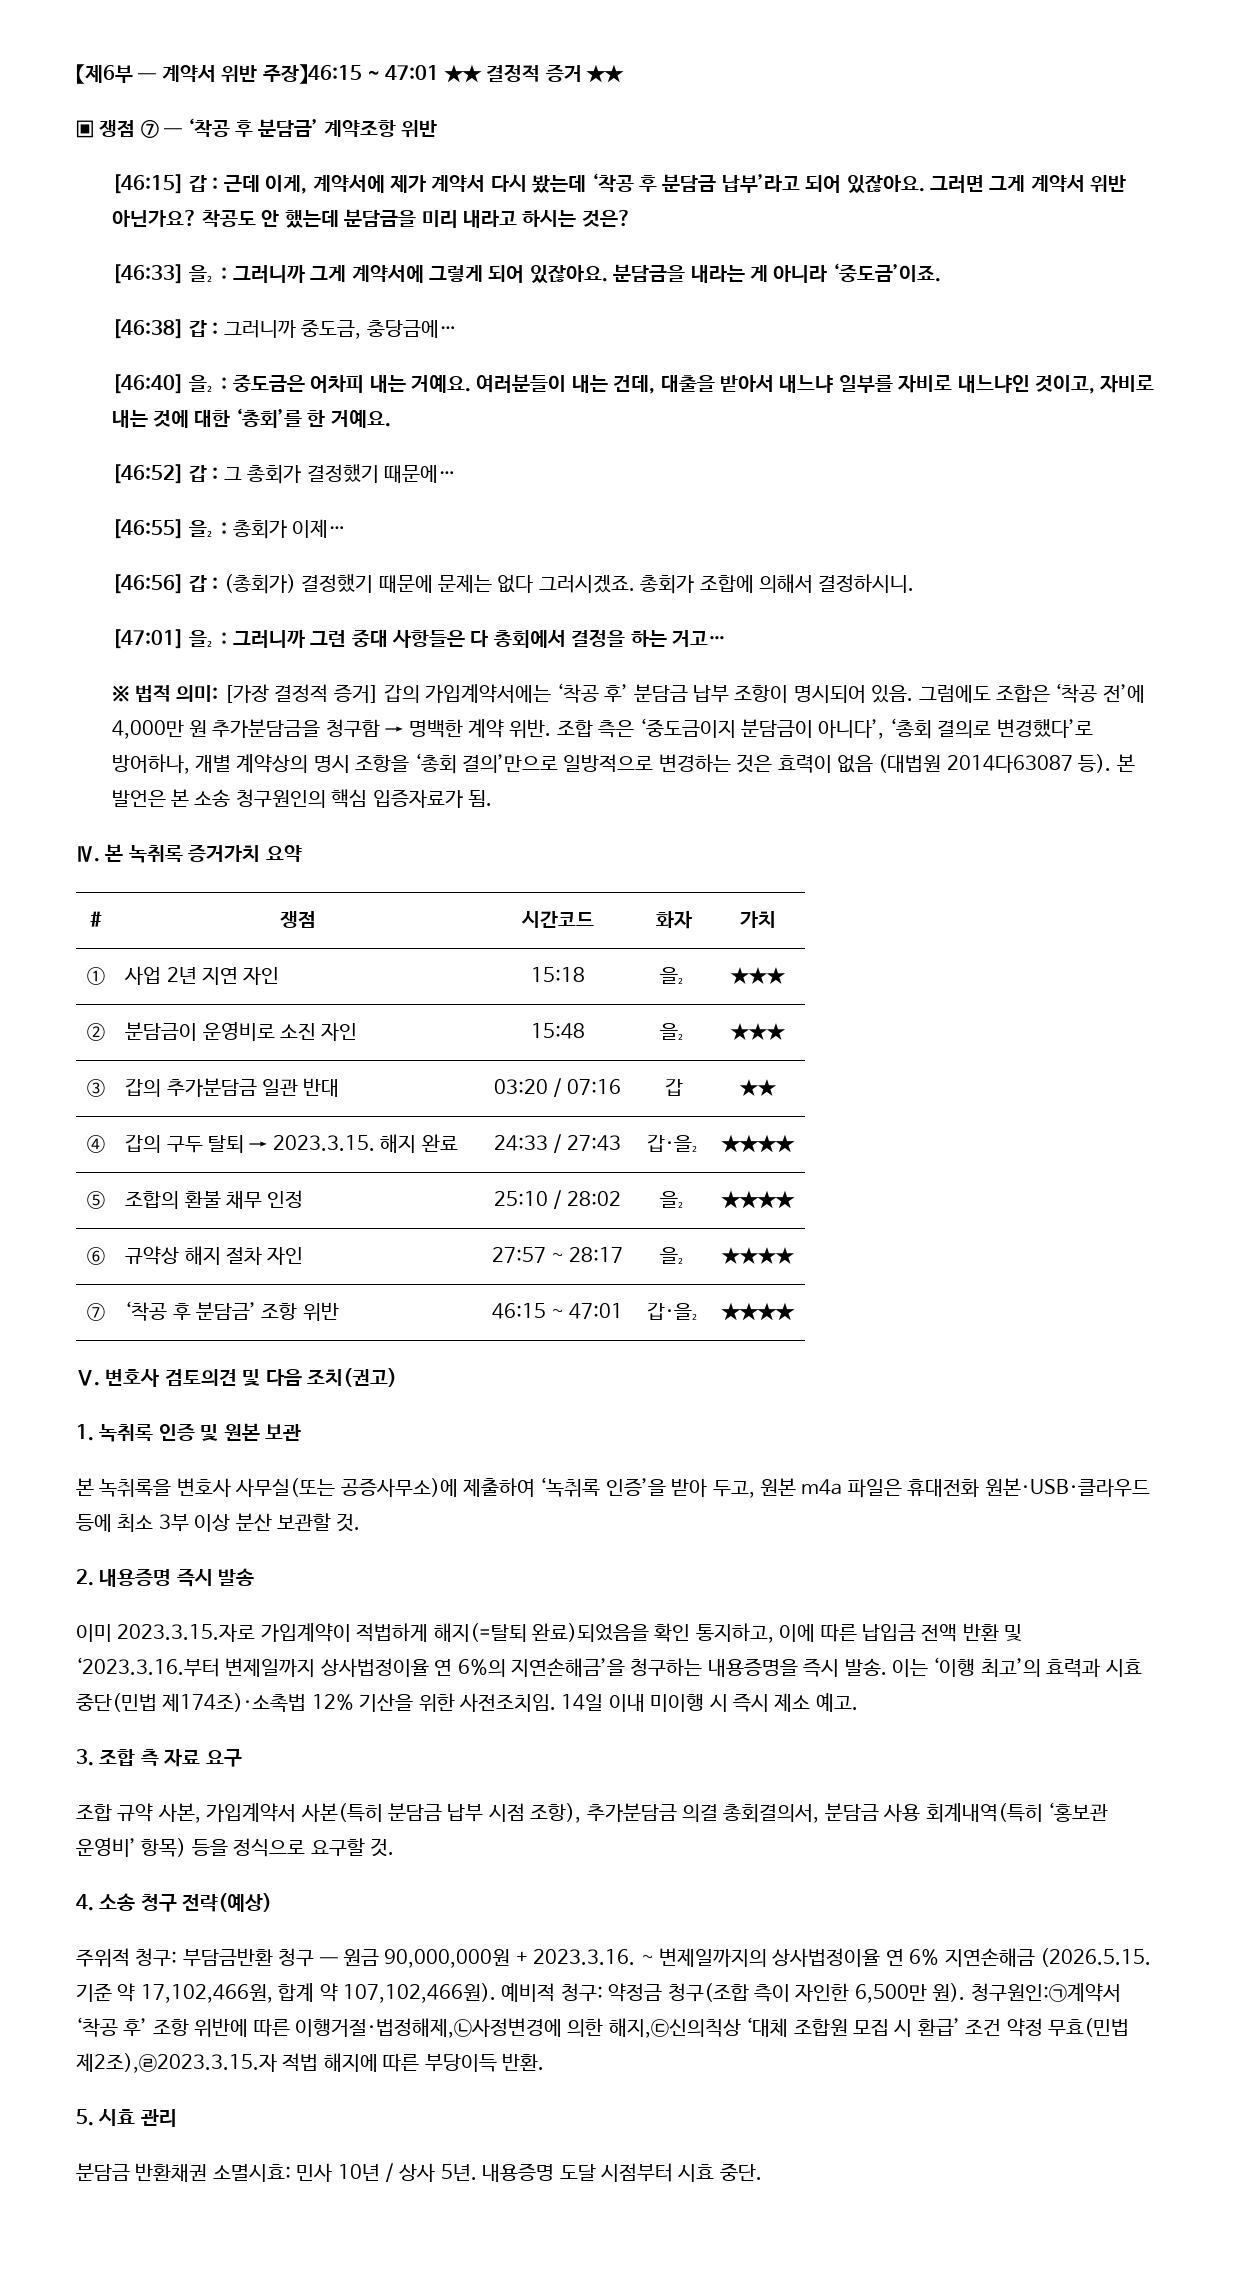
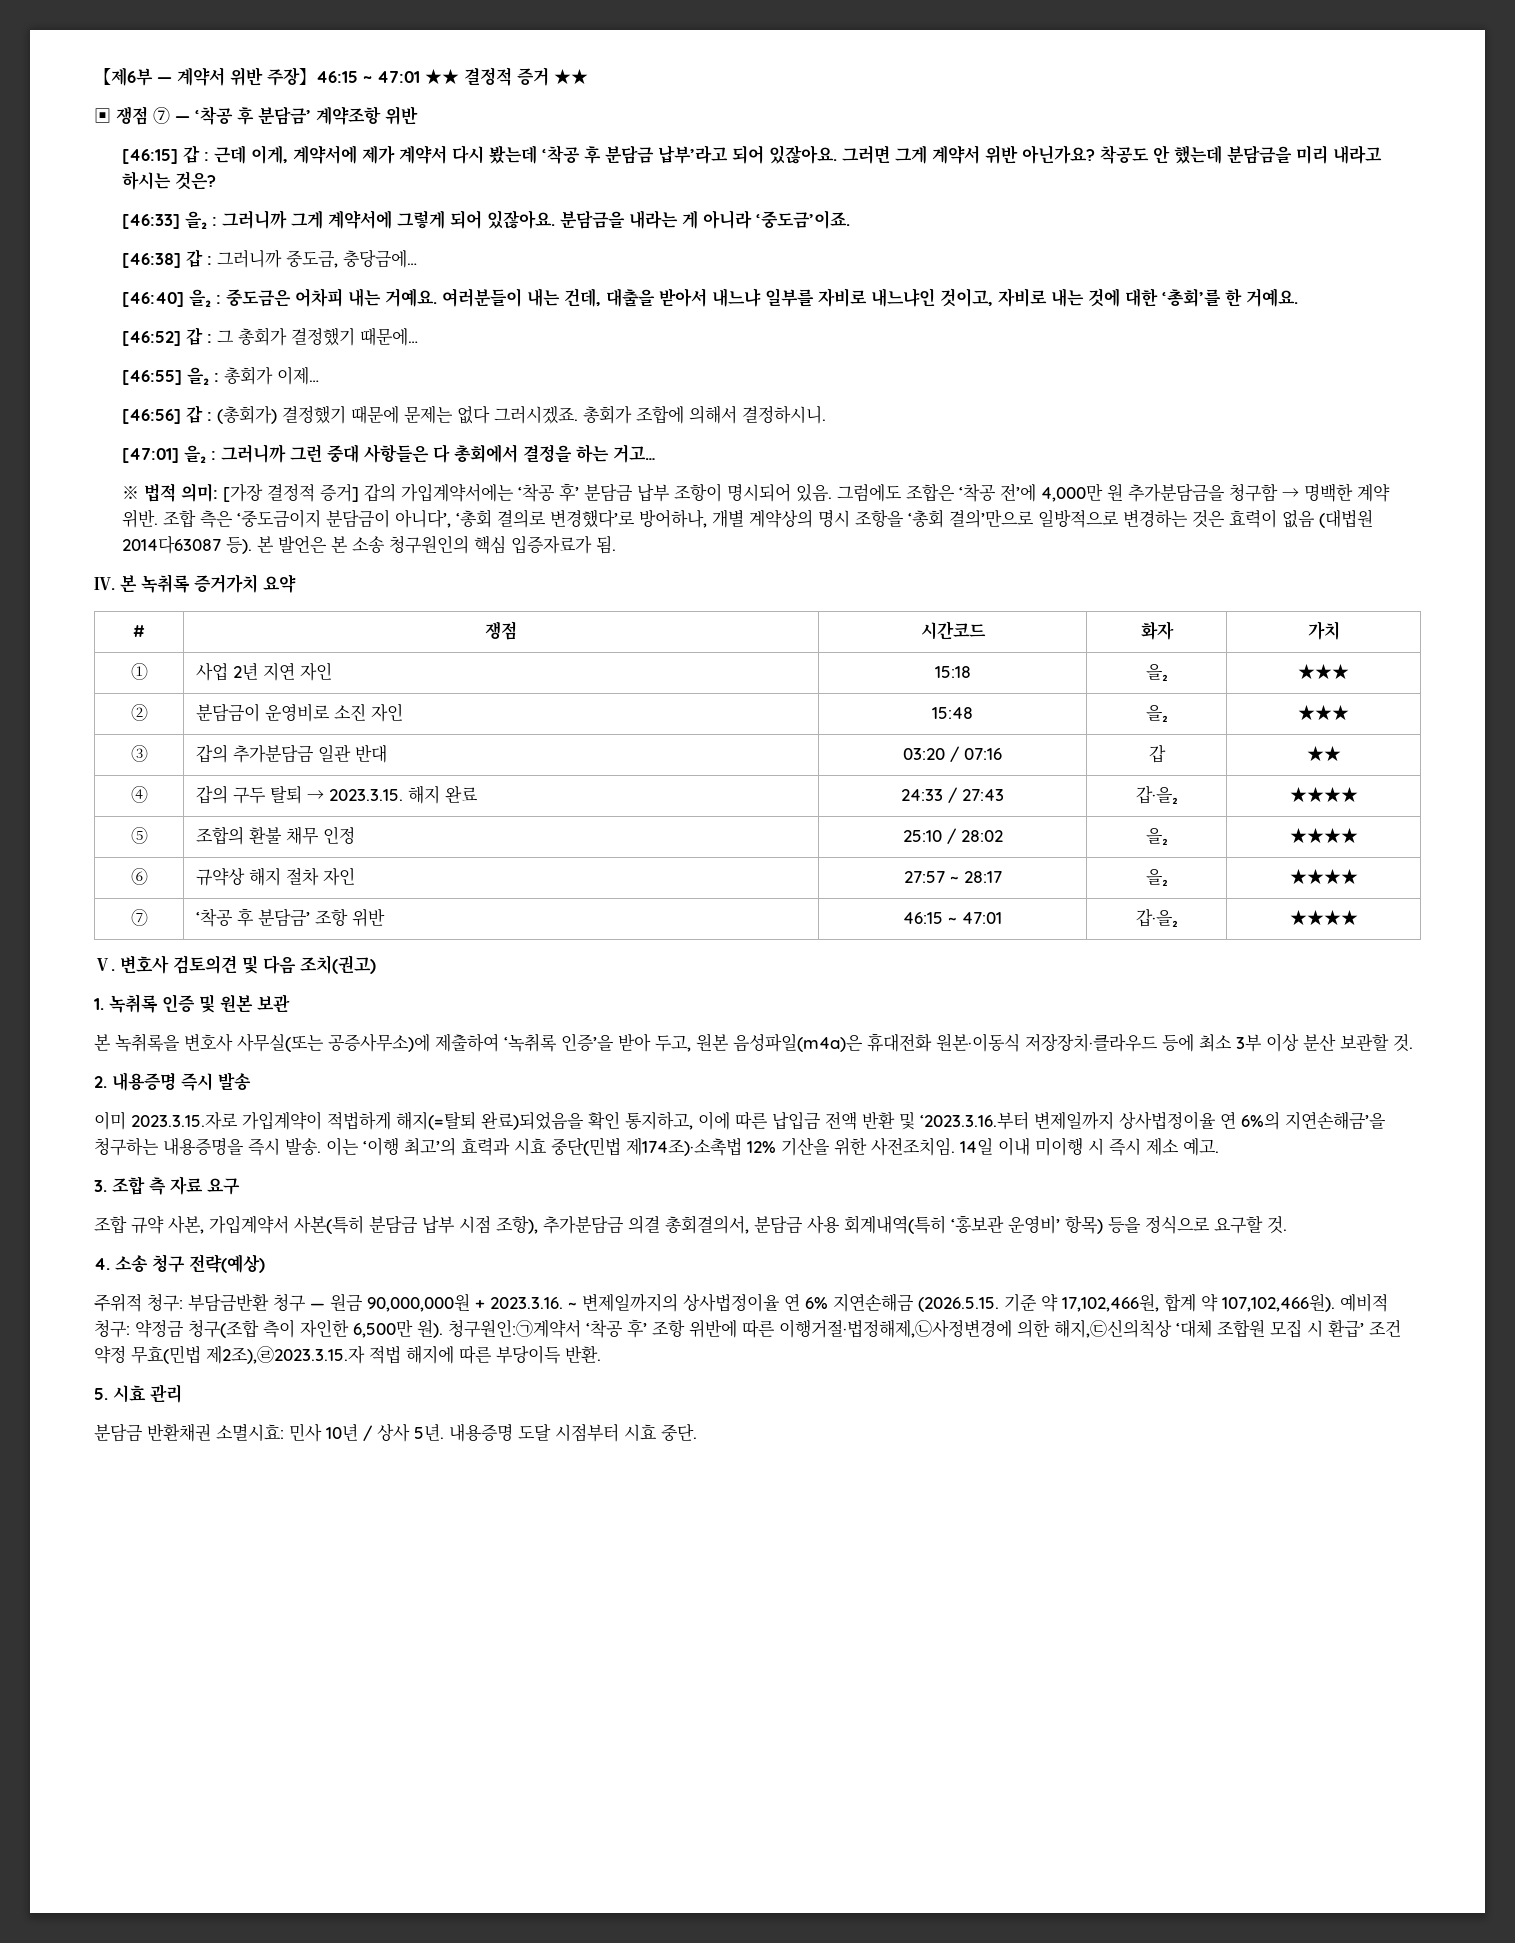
[801,1478,1150,1498] m4a 파일은 휴대전화 원본·USB·클라우드 -> [733,1033,1158,1052] 음성파일(m4a)은 휴대전화 원본·이동식 저장장치·클라우드

